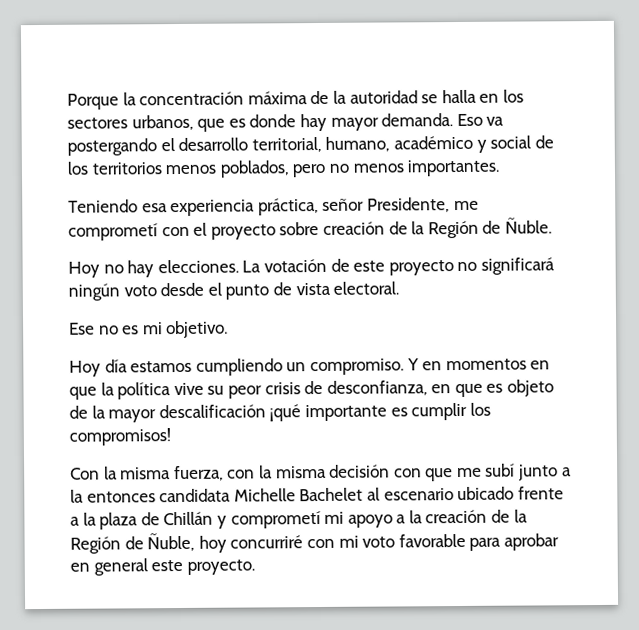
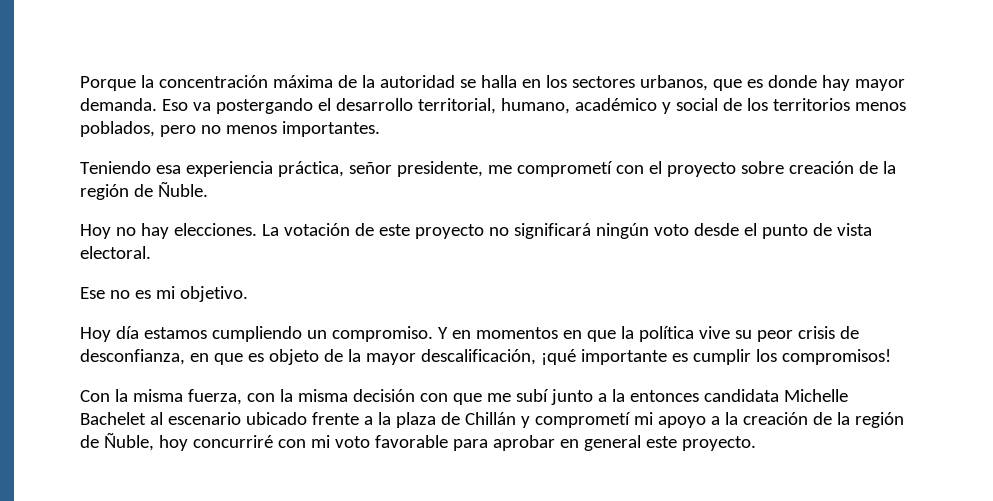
[366,197,450,213] Presidente, -> [396,161,483,177] presidente,
[427,220,479,239] Región -> [80,184,129,200] región
[158,404,266,419] descalificación -> [420,349,536,365] descalificación,
[70,536,121,554] Región -> [854,412,904,428] región

